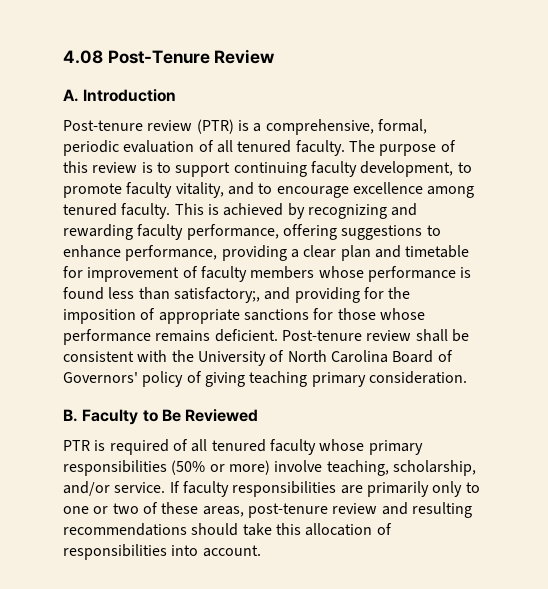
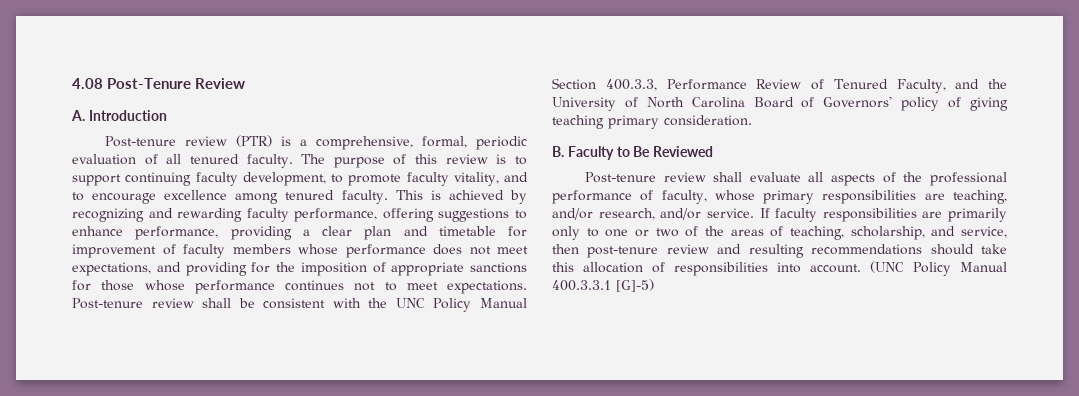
[460,267,472,278] [63,287,260,303] is found less than satisfactory;, -> [433,244,528,255] [72,262,151,276] does not meet expectations,
[155,329,278,342] remains deficient. -> [285,280,527,294] continues not to meet expectations.
(194, 356) none -> [395,298,527,312] [552,78,1007,93] UNC Policy Manual Section 400.3.3, Performance Review of Tenured Faculty, and the
[63,439,423,455] [63,460,476,476] PTR is required of all tenured faculty whose primary responsibilities (50% or more) involve teaching, scholarship, -> [584,172,1007,186] [552,190,1007,204] [552,208,655,220] Post-tenure review shall evaluate all aspects of the professional performance of faculty, whose primary responsibilities are teaching, and/or research,
[161,502,244,517] these areas, -> [705,226,1007,240] [552,244,579,254] the areas of teaching, scholarship, and service, then
(261, 551) none -> [870,261,1007,276] [552,279,654,292] (UNC Policy Manual 400.3.3.1 [G]-5)

